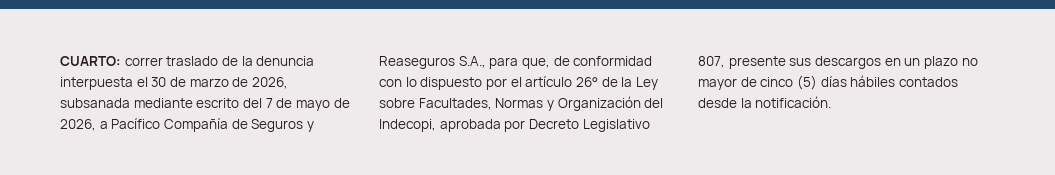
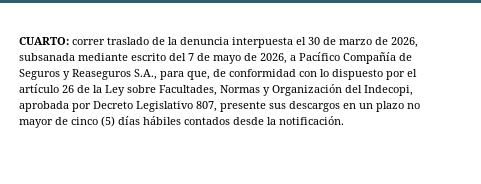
[575,77,598,87] 26° -> [62,85,74,93] 26

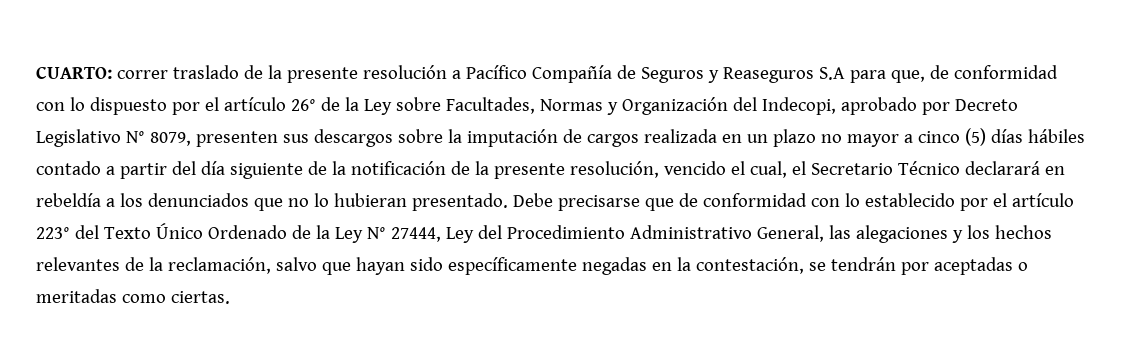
[180,37,418,48] [19,53,287,64] denuncia interpuesta el 30 de marzo de 2026, subsanada mediante escrito del 7 de mayo de 2026, -> [286,65,447,83] presente resolución
[134,69,157,80] S.A., -> [818,67,845,80] S.A
[62,85,74,93] 26 -> [290,99,316,111] 26°
[19,101,69,112] aprobada -> [840,97,917,115] aprobado
[196,101,340,112] 807, presente sus descargos -> [125,129,717,147] N° 8079, presenten sus descargos sobre la imputación de cargos realizada
[55,117,68,125] de -> [903,134,913,143] a
[184,116,344,125] contados desde la notificación. -> [36,161,1065,179] [36,193,1074,211] [36,223,1052,243] [36,257,1028,275] [36,289,230,304] contado a partir del día siguiente de la notificación de la presente resolución, vencido el cual, el Secretario Técnico declarará en rebeldía a los denunciados que no lo hubieran presentado. Debe precisarse que de conformidad con lo establecido por el artículo 223° del Texto Único Ordenado de la Ley N° 27444, Ley del Procedimiento Administrativo General, las alegaciones y los hechos relevantes de la reclamación, salvo que hayan sido específicamente negadas en la contestación, se tendrán por aceptadas o meritadas como ciertas.

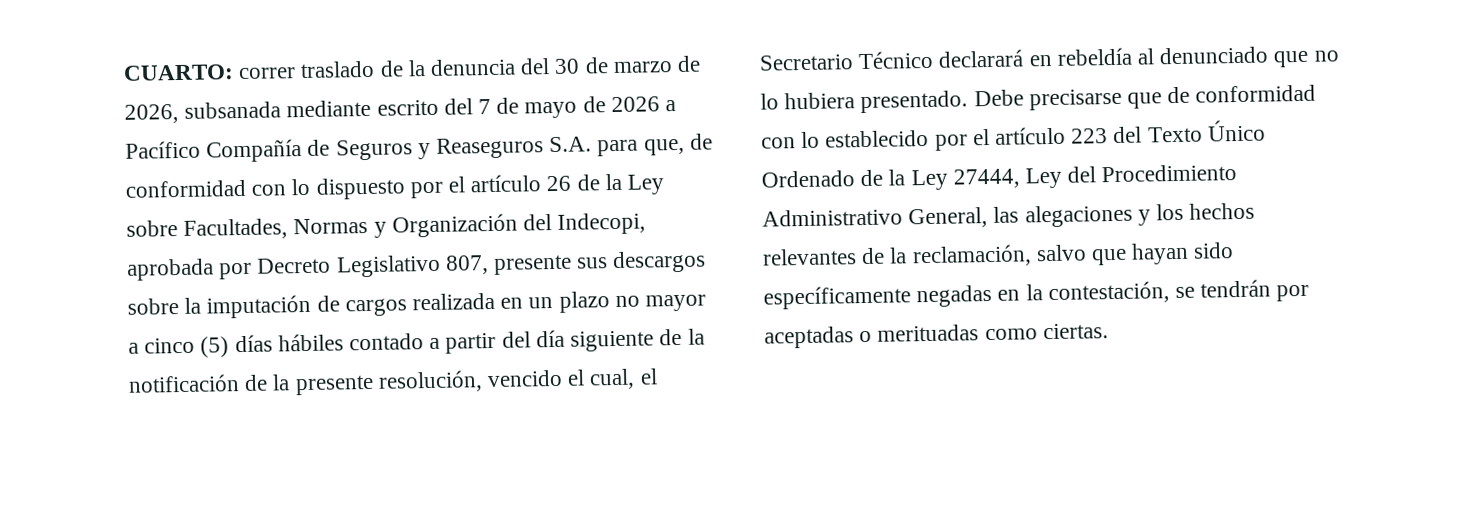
[286,65,447,83] presente resolución -> [430,55,702,76] [124,96,660,124] denuncia del 30 de marzo de 2026, subsanada mediante escrito del 7 de mayo de 2026
[818,67,845,80] S.A -> [549,136,593,153] S.A.
[290,99,316,111] 26° -> [546,175,572,192] 26
[840,97,917,115] aprobado -> [127,258,214,281] aprobada
[125,131,278,147] N° 8079, presenten -> [444,254,573,275] 807, presente
[105,193,249,207] a los denunciados -> [1137,46,1269,65] al denunciado
[333,193,407,207] hubieran -> [784,92,856,110] hubiera
[36,227,70,239] 223° -> [1071,128,1109,144] 223
[366,227,386,239] N° -> (948, 180) none
[36,289,117,303] meritadas -> [877,324,980,342] merituadas

